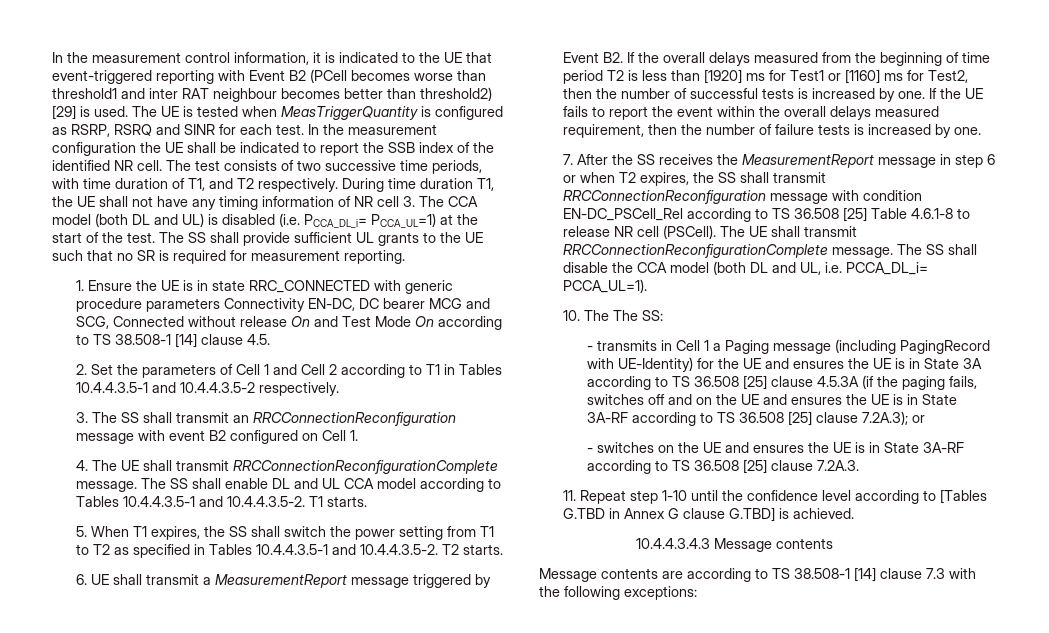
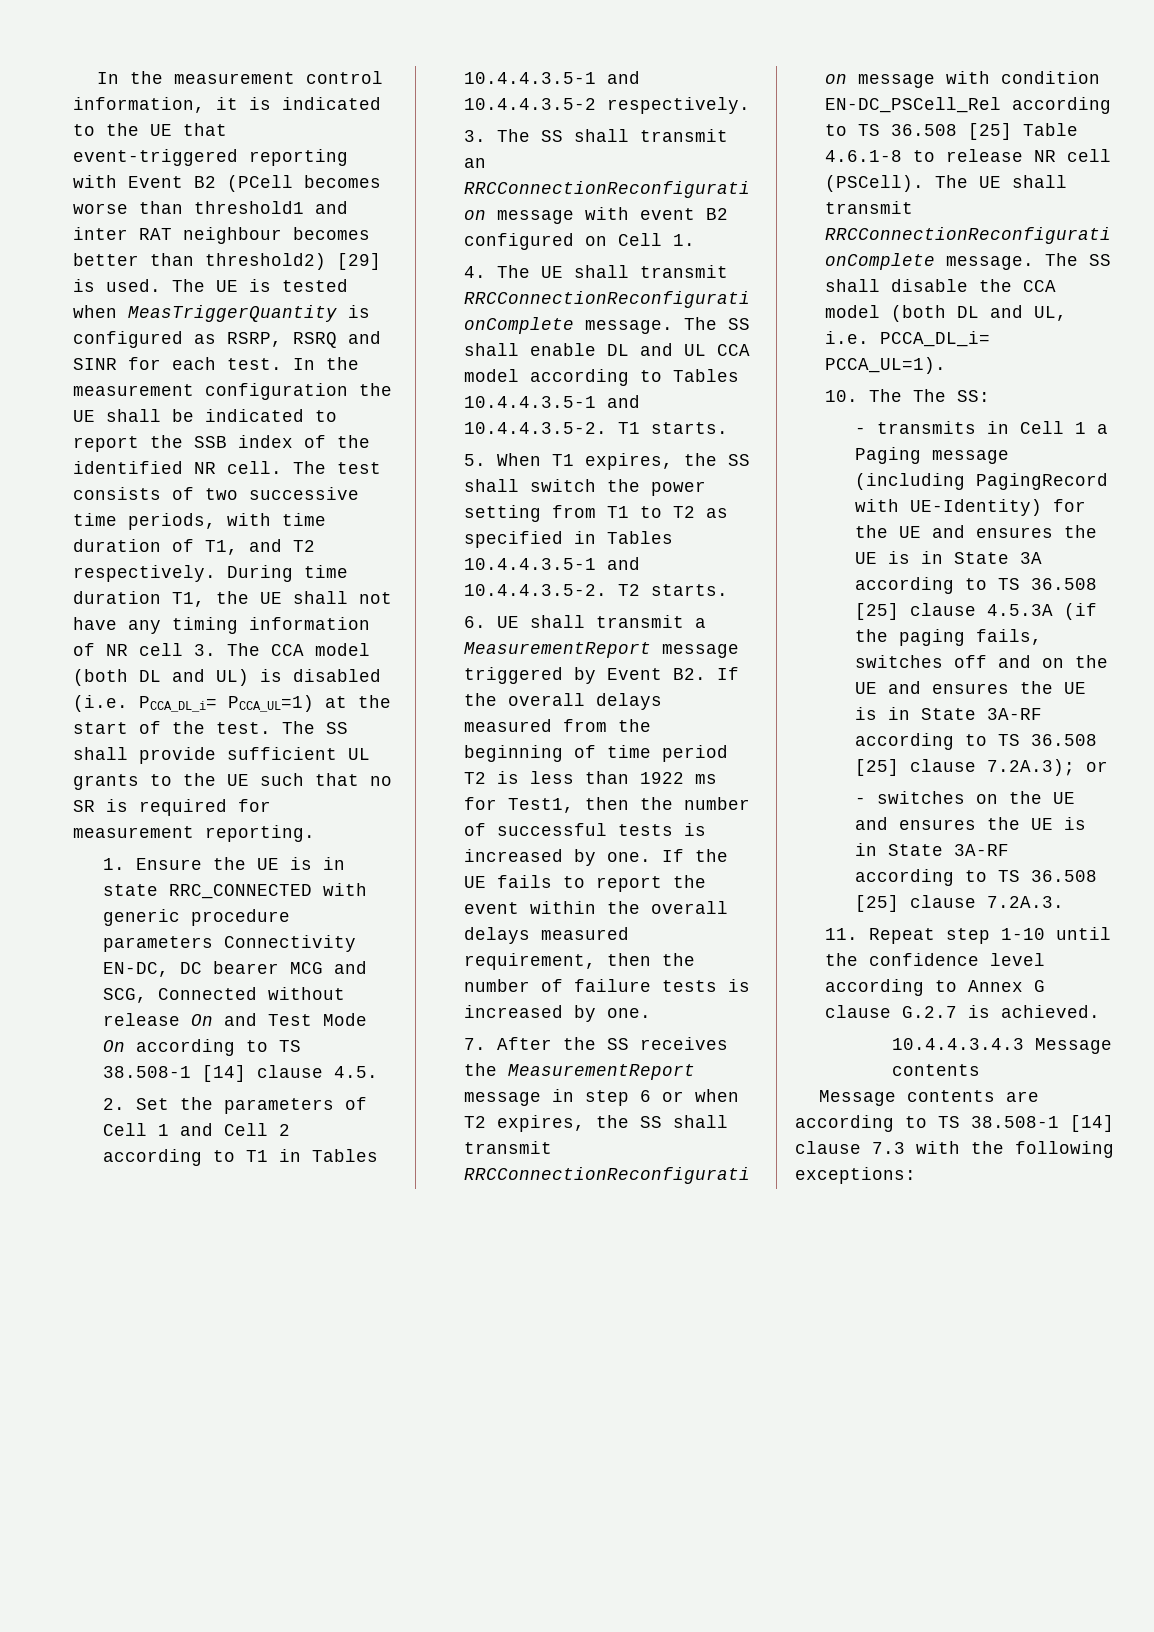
[704,69,969,84] [1920] ms for Test1 or [1160] ms for Test2, -> [640,772,718,784] [464,797,575,813] 1922 ms for Test1,
[940,489,988,504] [563,508,621,519] [Tables G.TBD in -> (958, 986) none
[729,507,776,522] G.TBD] -> [902,1006,958,1018] G.2.7

